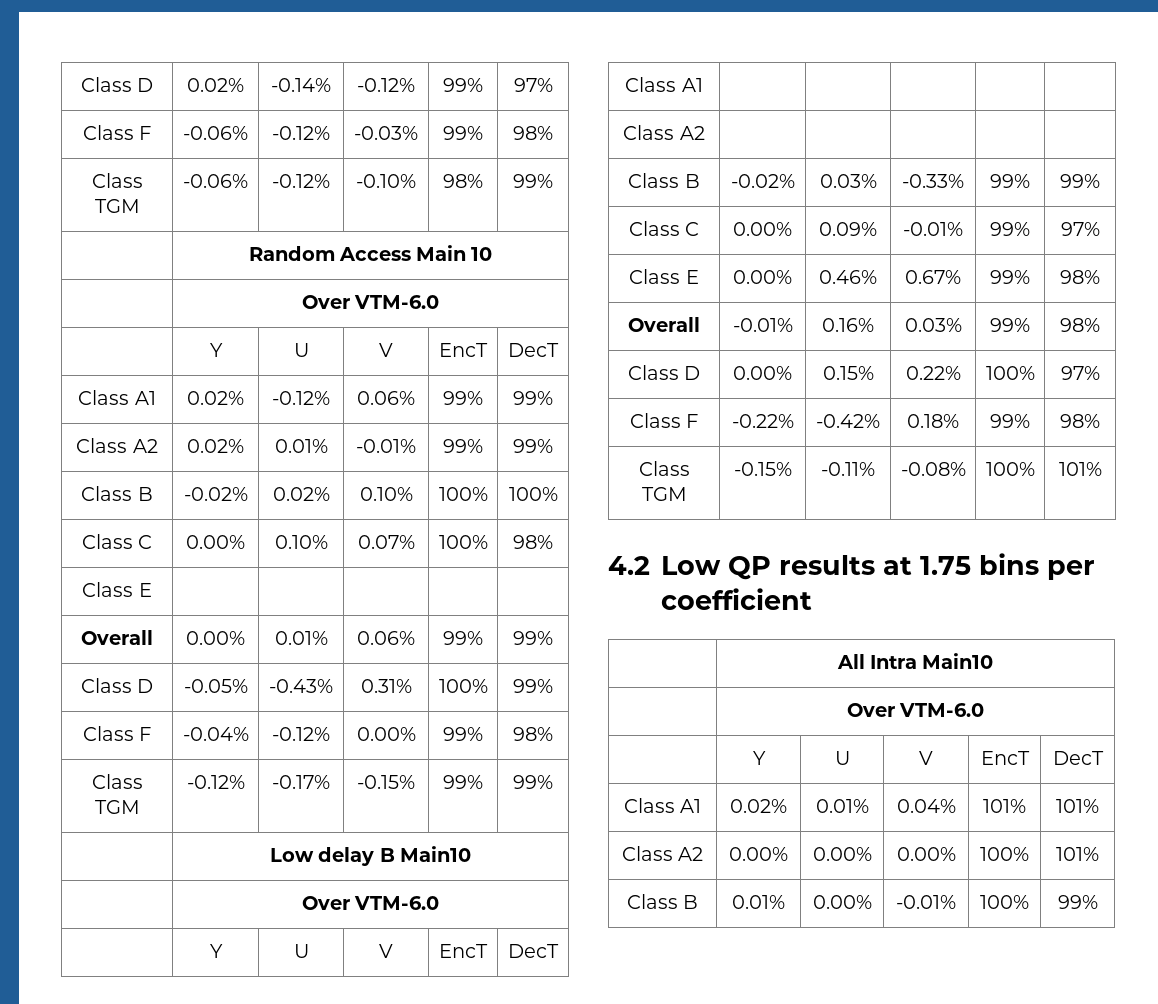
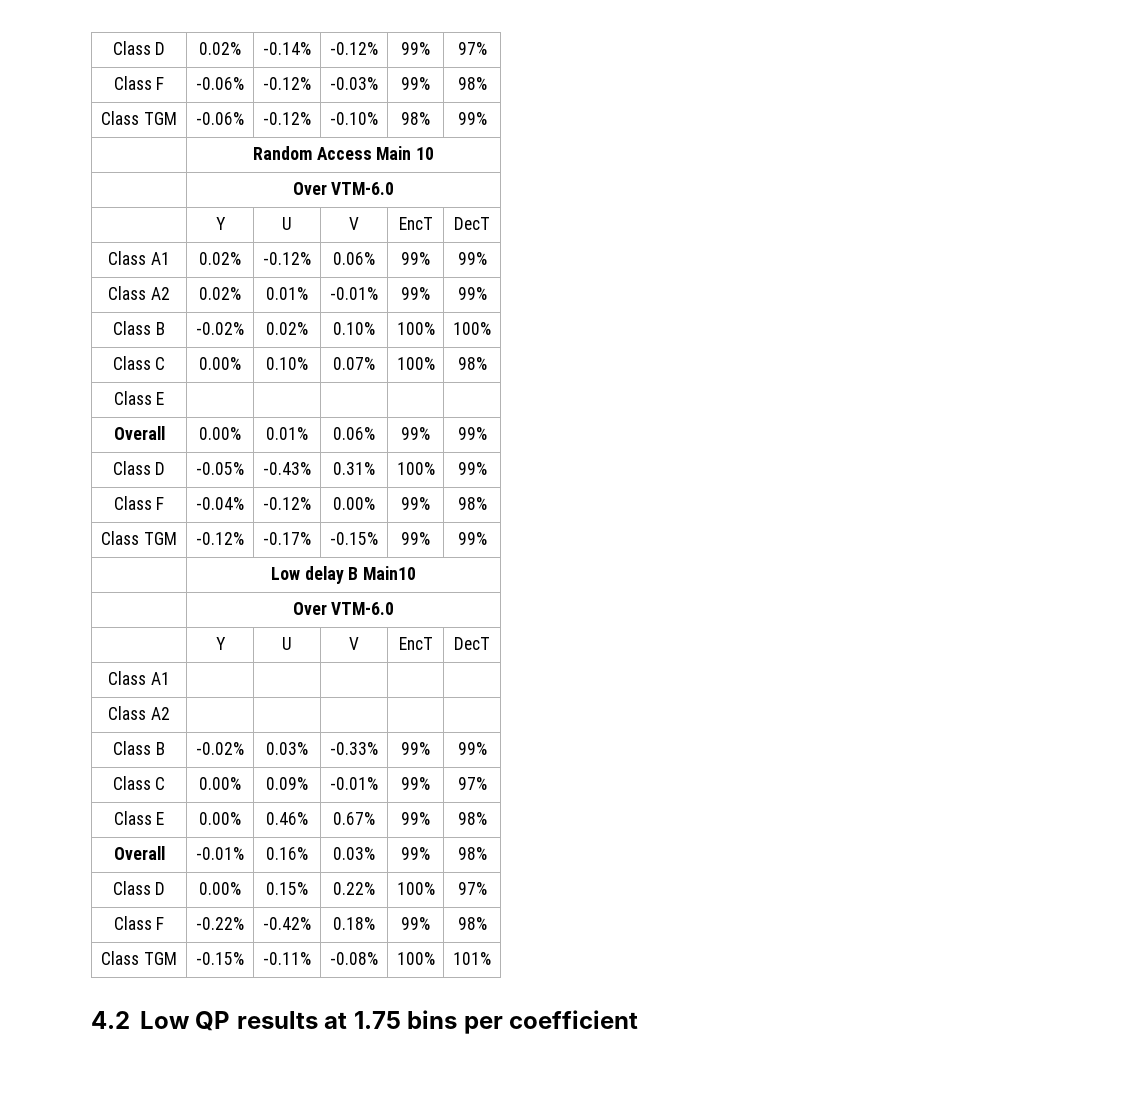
[836,653,994,669] [846,703,985,717] [752,751,766,765] [834,751,850,765] [919,751,933,765] [980,751,1030,765] [1052,751,1104,765] [623,798,702,813] [730,799,787,813] [815,799,869,813] [896,799,956,813] [983,799,1026,813] [1056,799,1099,813] [621,846,704,861] [729,847,788,861] [812,847,872,861] [896,847,956,861] [980,847,1029,861] [1056,847,1099,861] [626,894,699,909] [732,895,785,909] [812,895,872,909] [896,895,956,909] [980,895,1029,909] [1057,895,1098,909] // | All Intra Main10 // | Over VTM-6.0 // | Y | U | V | EncT | DecT // Class A1 | 0.02% | 0.01% | 0.04% | 101% | 101% // Class A2 | 0.00% | 0.00% | 0.00% | 100% | 101% // Class B | 0.01% | 0.00% | -0.01% | 100% | 99% -> (639, 1019) none

